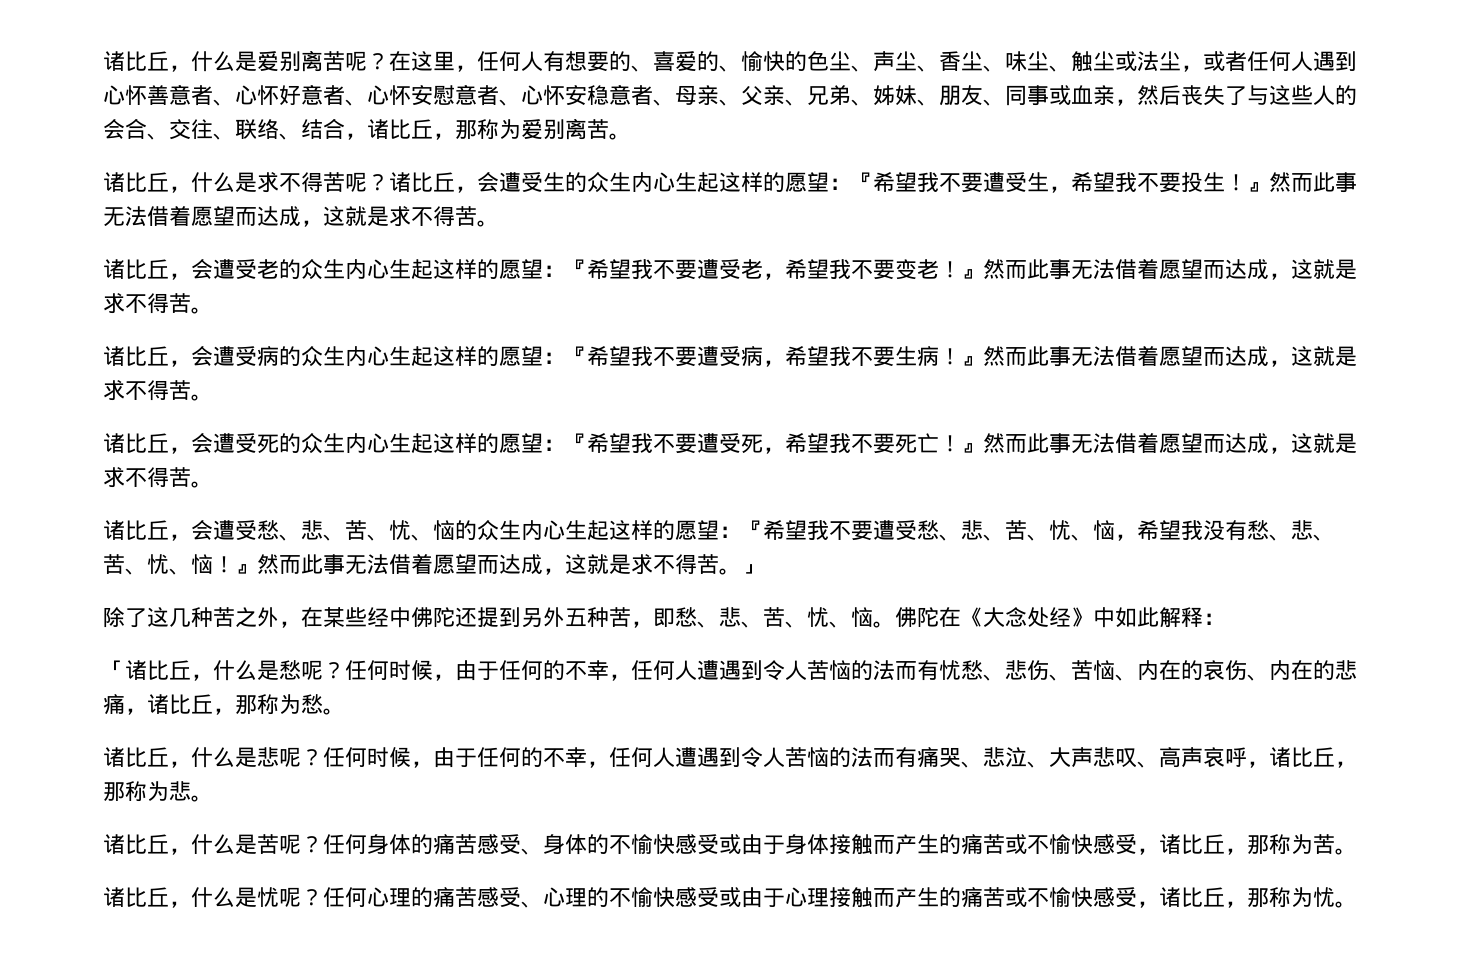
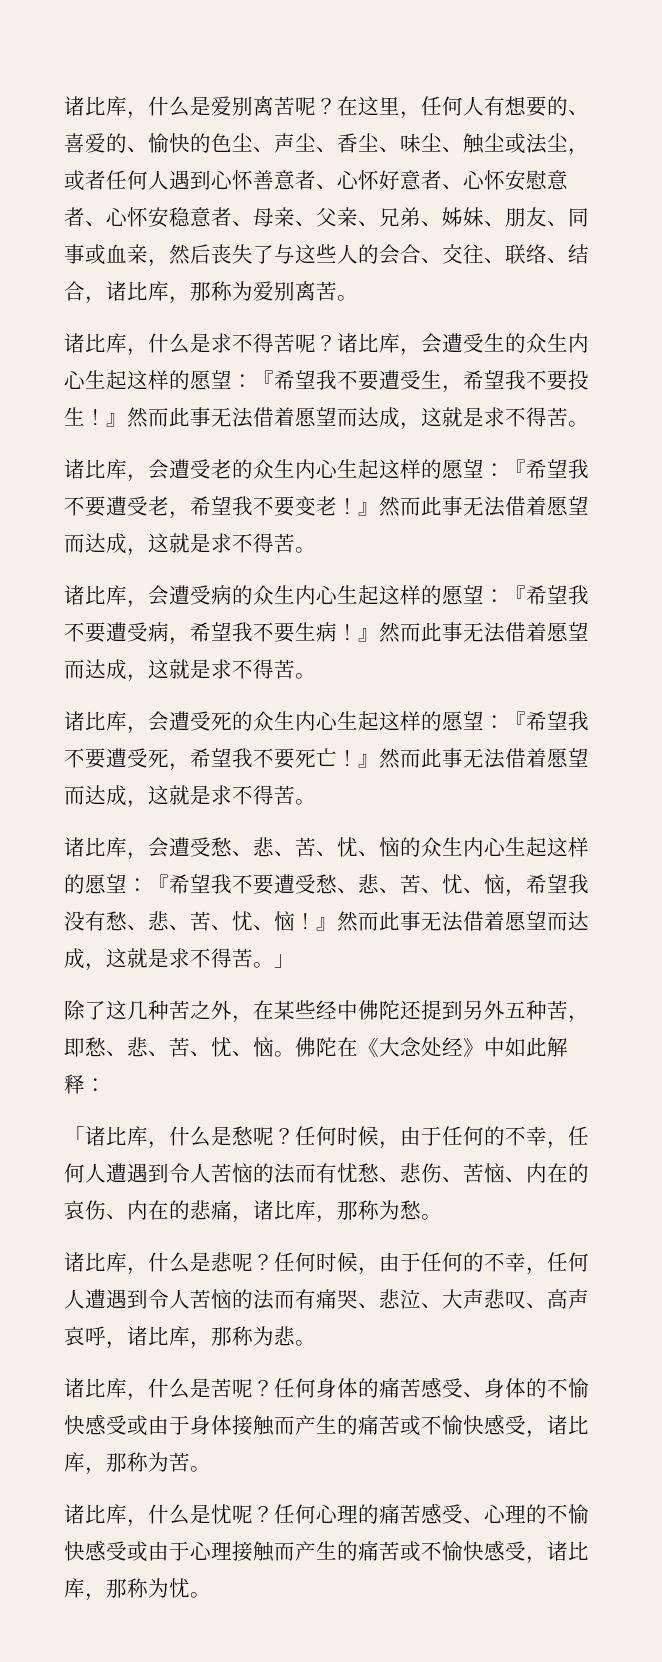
[103,51,169,71] 诸比丘 -> [64,96,127,116] 诸比库
[411,119,433,139] 丘 -> [148,281,169,301] 库
[147,172,169,192] 丘 -> [106,333,127,353] 库
[433,172,455,192] 丘 -> [379,333,400,353] 库
[147,259,169,279] 丘 -> [106,459,127,479] 库
[147,346,169,366] 丘 -> [106,585,127,605] 库
[147,433,169,453] 丘 -> [106,711,127,731] 库
[147,520,169,540] 丘 -> [106,837,127,857] 库
[169,660,191,680] 丘 -> [127,1126,148,1146] 库
[191,694,213,714] 丘 -> [295,1200,316,1220] 库
[147,747,169,767] 丘 -> [106,1252,127,1272] 库
[1313,747,1335,767] 丘 -> [169,1326,190,1346] 库
[147,834,169,854] 丘 -> [106,1378,127,1398] 库
[1203,834,1225,854] 丘 -> [64,1452,85,1472] 库
[147,887,169,907] 丘 -> [106,1504,127,1524] 库
[1203,887,1225,907] 丘 -> [64,1578,85,1598] 库

